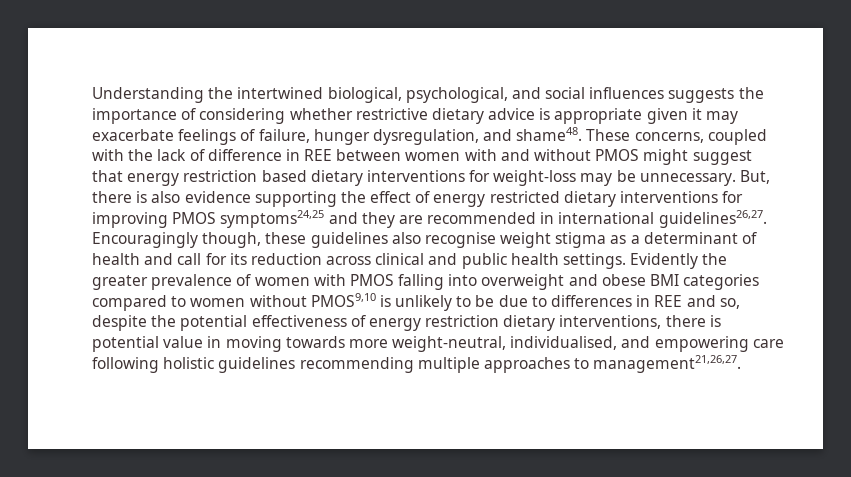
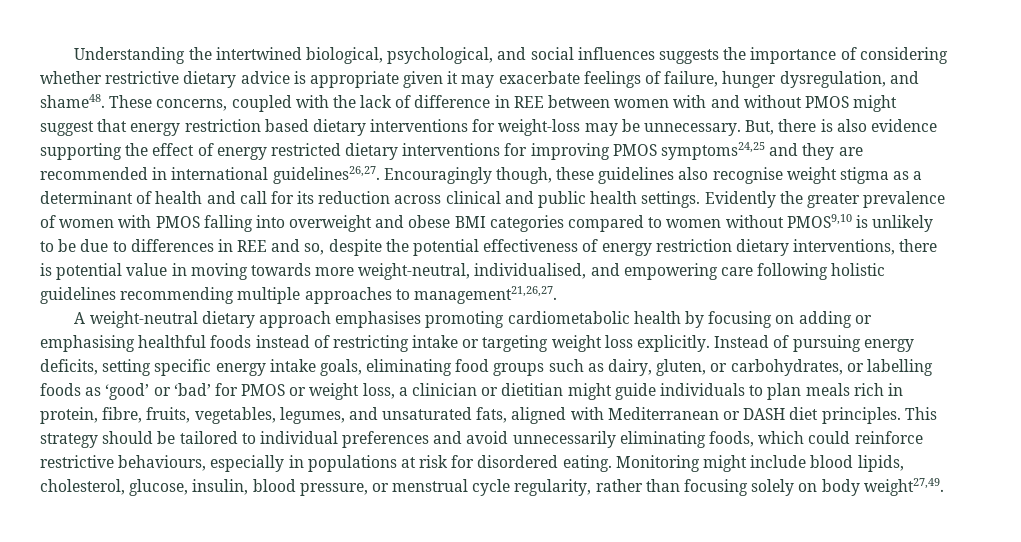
(742, 364) none -> [74,311,872,328] [40,335,914,352] [40,359,933,376] [40,383,903,400] [40,407,937,424] [40,431,923,448] [40,455,904,472] [40,478,944,496] // A weight-neutral dietary approach emphasises promoting cardiometabolic health by focusing on adding or emphasising healthful foods instead of restricting intake or targeting weight loss explicitly. Instead of pursuing energy deficits, setting specific energy intake goals, eliminating food groups such as dairy, gluten, or carbohydrates, or labelling foods as ‘good’ or ‘bad’ for PMOS or weight loss, a clinician or dietitian might guide individuals to plan meals rich in protein, fibre, fruits, vegetables, legumes, and unsaturated fats, aligned with Mediterranean or DASH diet principles. This strategy should be tailored to individual preferences and avoid unnecessarily eliminating foods, which could reinforce restrictive behaviours, especially in populations at risk for disordered eating. Monitoring might include blood lipids, cholesterol, glucose, insulin, blood pressure, or menstrual cycle regularity, rather than focusing solely on body weight27,49.

